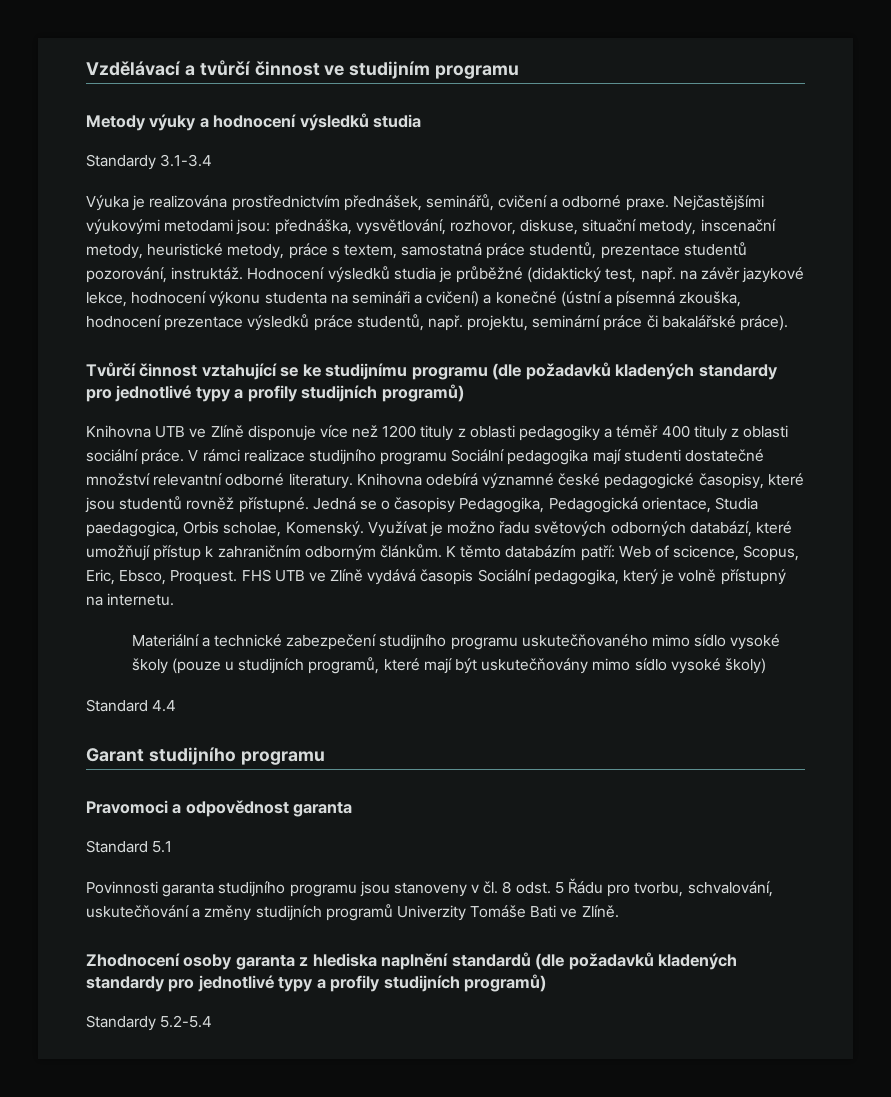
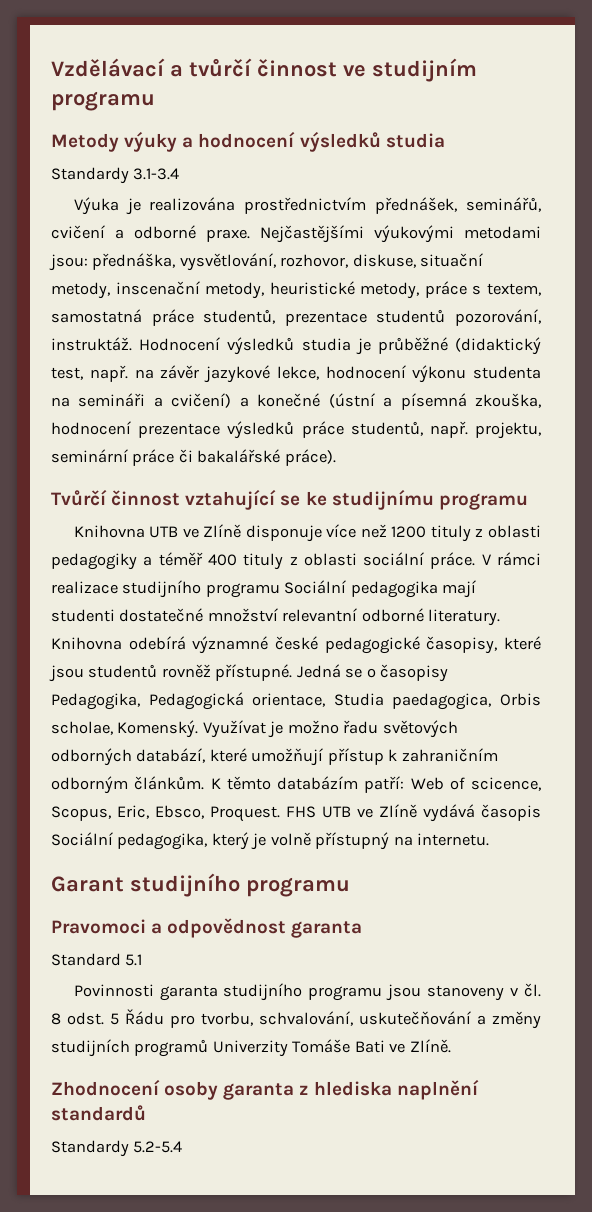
[492,362,778,380] [86,384,464,402] (dle požadavků kladených standardy pro jednotlivé typy a profily studijních programů) -> (528, 501) none
[131,634,781,650] [131,657,766,674] [86,699,177,712] // Materiální a technické zabezpečení studijního programu uskutečňovaného mimo sídlo vysoké školy (pouze u studijních programů, které mají být uskutečňovány mimo sídlo vysoké školy) // Standard 4.4 -> (490, 839) none
[535,952,738,970] [86,974,547,992] (dle požadavků kladených standardy pro jednotlivé typy a profily studijních programů) -> (146, 1113) none

